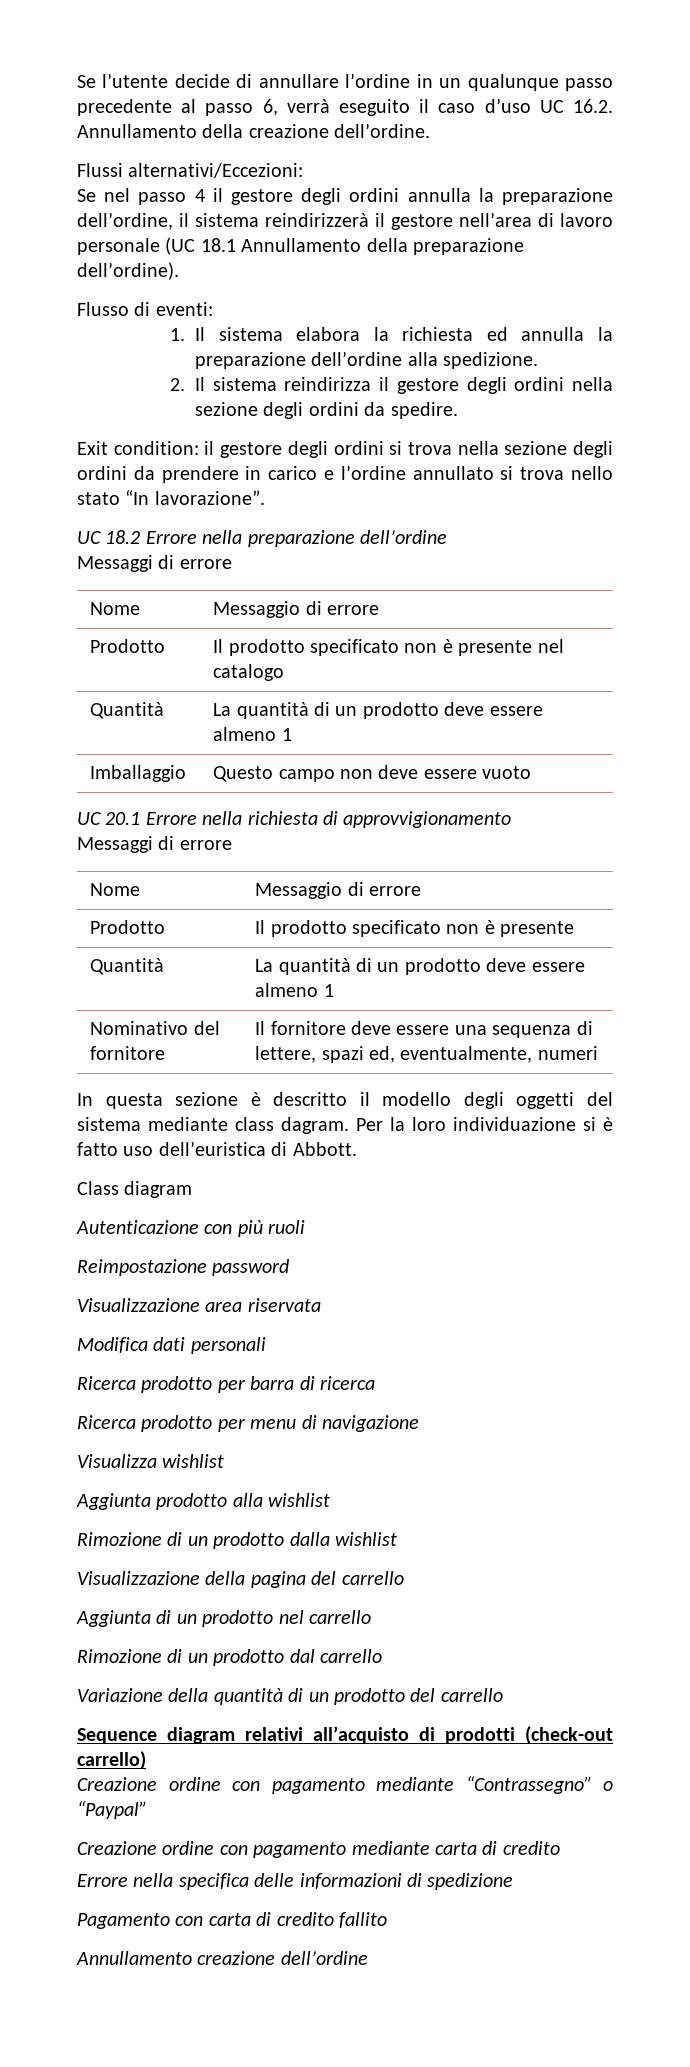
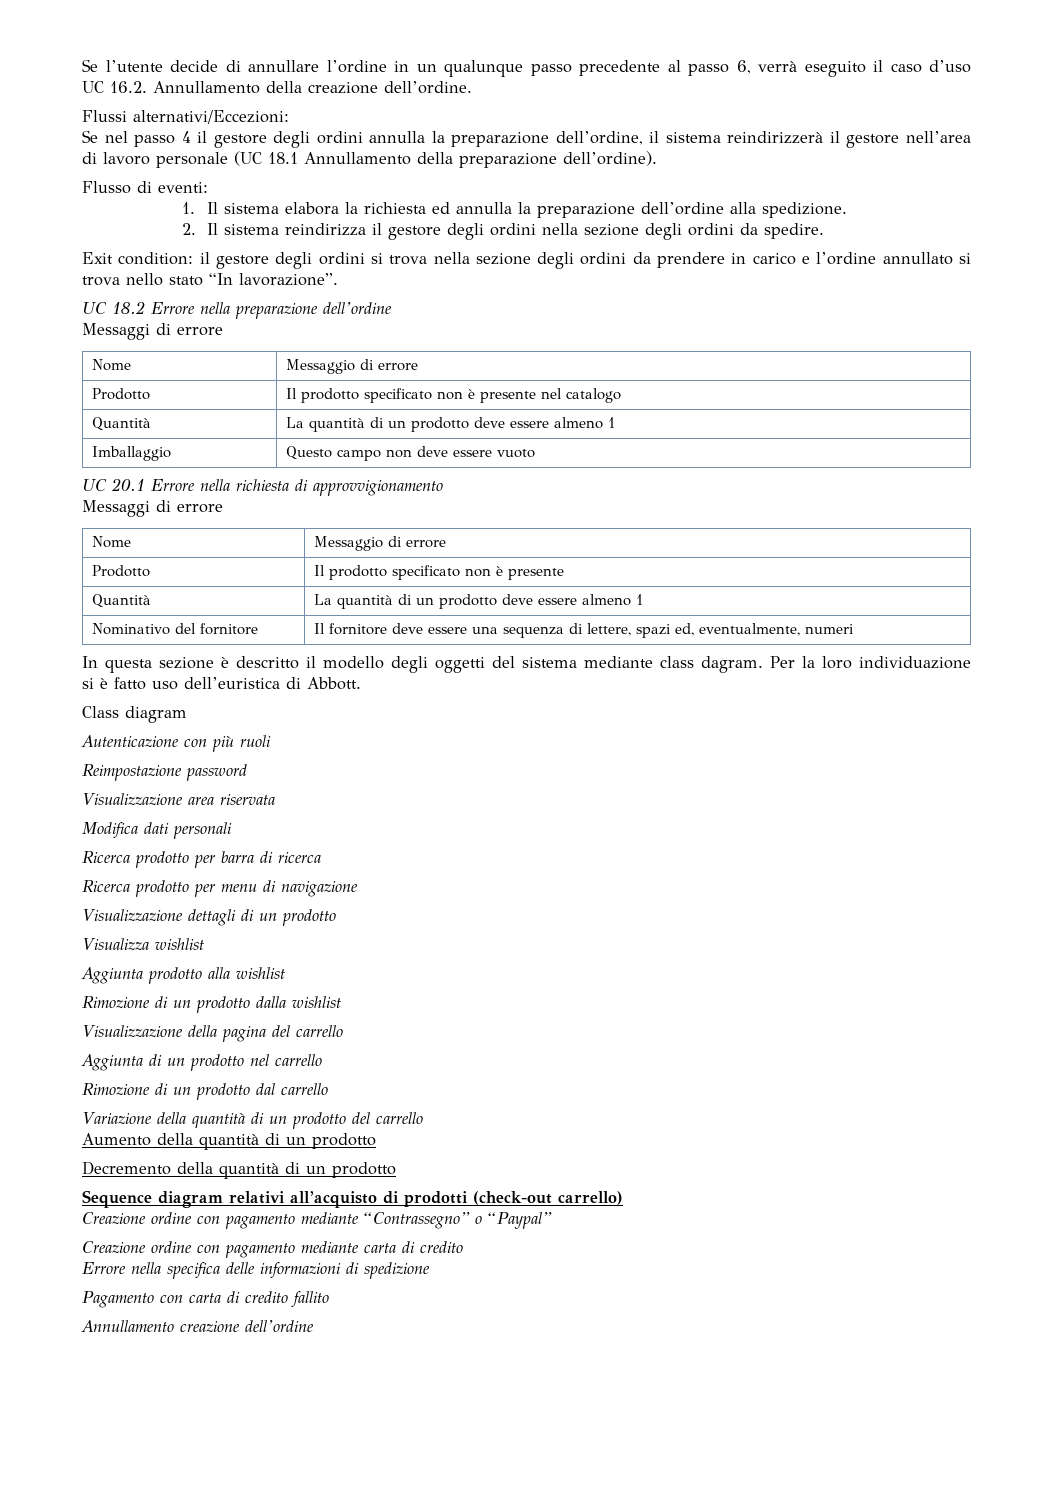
(419, 1423) none -> [82,909,336,926] // Visualizzazione dettagli di un prodotto
(503, 1695) none -> [82,1133,376,1150] [82,1161,396,1179] // Aumento della quantità di un prodotto // Decremento della quantità di un prodotto

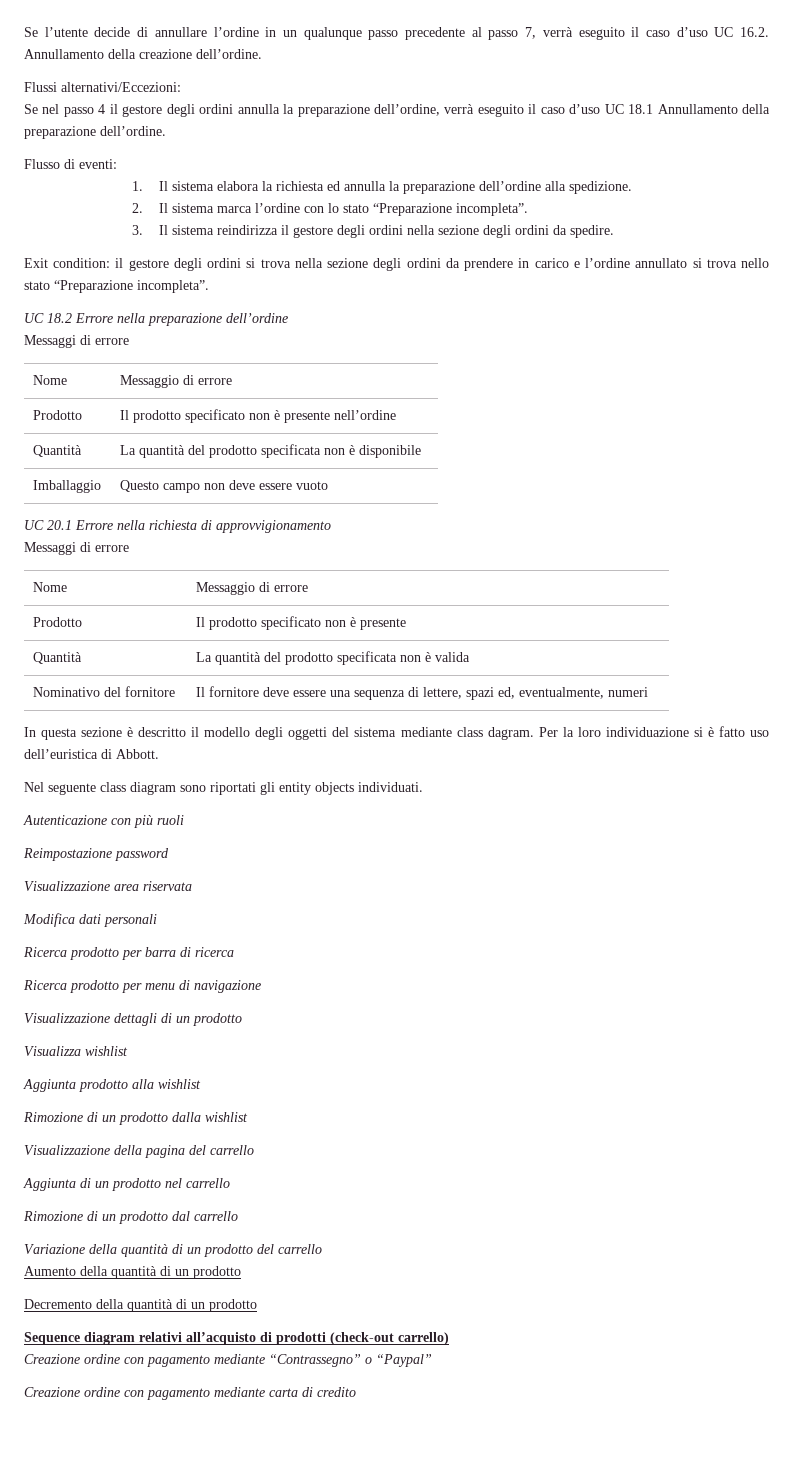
[736,60,751,74] 6, -> [525,27,537,39] 7,
[649,131,971,148] [82,151,262,168] il sistema reindirizzerà il gestore nell’area di lavoro personale (UC -> [444,104,624,117] verrà eseguito il caso d’uso UC
[563,151,657,166] dell’ordine). -> [100,126,166,136] dell’ordine.
(279, 229) none -> [217,203,529,216] [132,225,215,235] marca l’ordine con lo stato “Preparazione incompleta”. // 3. Il sistema
[209,273,338,286] “In lavorazione”. -> [54,280,209,293] “Preparazione incompleta”.
[541,388,622,403] [92,417,152,431] [286,417,616,432] nel catalogo // Quantità | La quantità di un prodotto deve essere almeno 1 -> [334,410,397,420] [33,445,83,457] [120,444,422,458] nell’ordine // Quantità | La quantità del prodotto specificata non è disponibile
[398,594,644,609] di un prodotto deve essere almeno 1 -> [264,651,471,665] del prodotto specificata non è valida
[82,706,187,723] Class diagram -> [24,782,423,795] Nel seguente class diagram sono riportati gli entity objects individuati.
[82,1262,430,1279] [82,1291,329,1308] [81,1320,314,1332] // Errore nella specifica delle informazioni di spedizione // Pagamento con carta di credito fallito // Annullamento creazione dell’ordine -> (356, 1392) none

